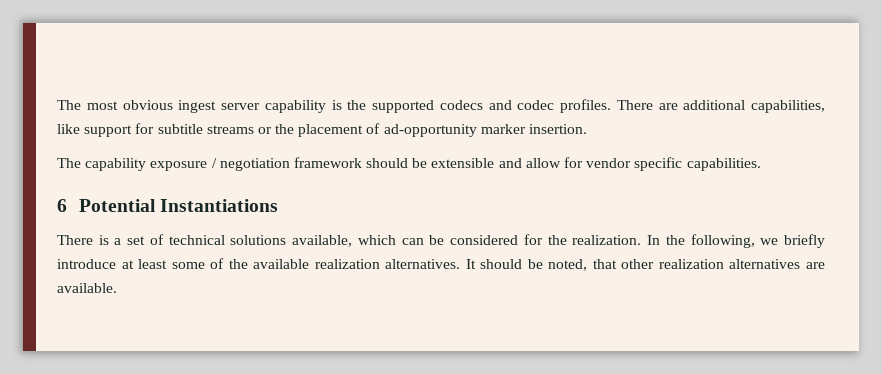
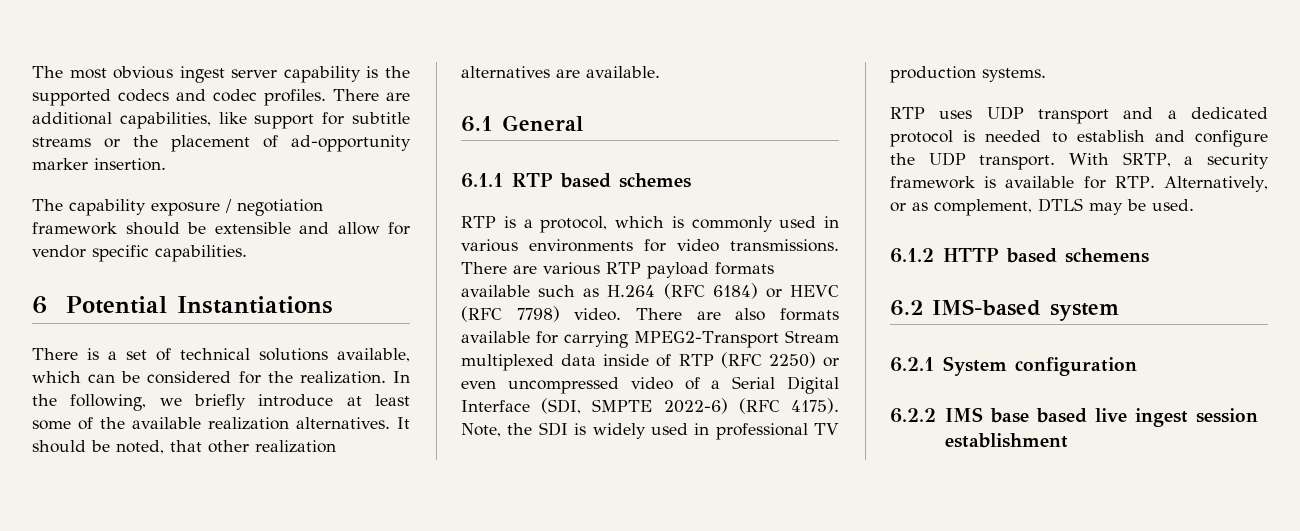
(117, 288) none -> [461,115,583,132] [461,173,691,188] [461,216,839,233] [461,239,839,252] [461,262,774,279] [461,283,839,299] [461,306,839,322] [461,330,839,348] [461,352,839,371] [461,376,839,394] [461,398,839,414] [461,422,839,440] [890,66,1046,83] [890,106,1268,124] [890,130,1268,147] [890,152,1269,170] [890,176,1269,192] [890,198,1194,216] [890,248,1149,263] [890,299,1119,321] [890,356,1137,376] [890,407,1258,427] [944,433,1068,448] // 6.1 General // 6.1.1 RTP based schemes // RTP is a protocol, which is commonly used in various environments for video transmissions. There are various RTP payload formats available such as H.264 (RFC 6184) or HEVC (RFC 7798) video. There are also formats available for carrying MPEG2-Transport Stream multiplexed data inside of RTP (RFC 2250) or even uncompressed video of a Serial Digital Interface (SDI, SMPTE 2022-6) (RFC 4175). Note, the SDI is widely used in professional TV production systems. // RTP uses UDP transport and a dedicated protocol is needed to establish and configure the UDP transport. With SRTP, a security framework is available for RTP. Alternatively, or as complement, DTLS may be used. // 6.1.2 HTTP based schemens // 6.2 IMS-based system // 6.2.1 System configuration // 6.2.2 IMS base based live ingest session establishment

